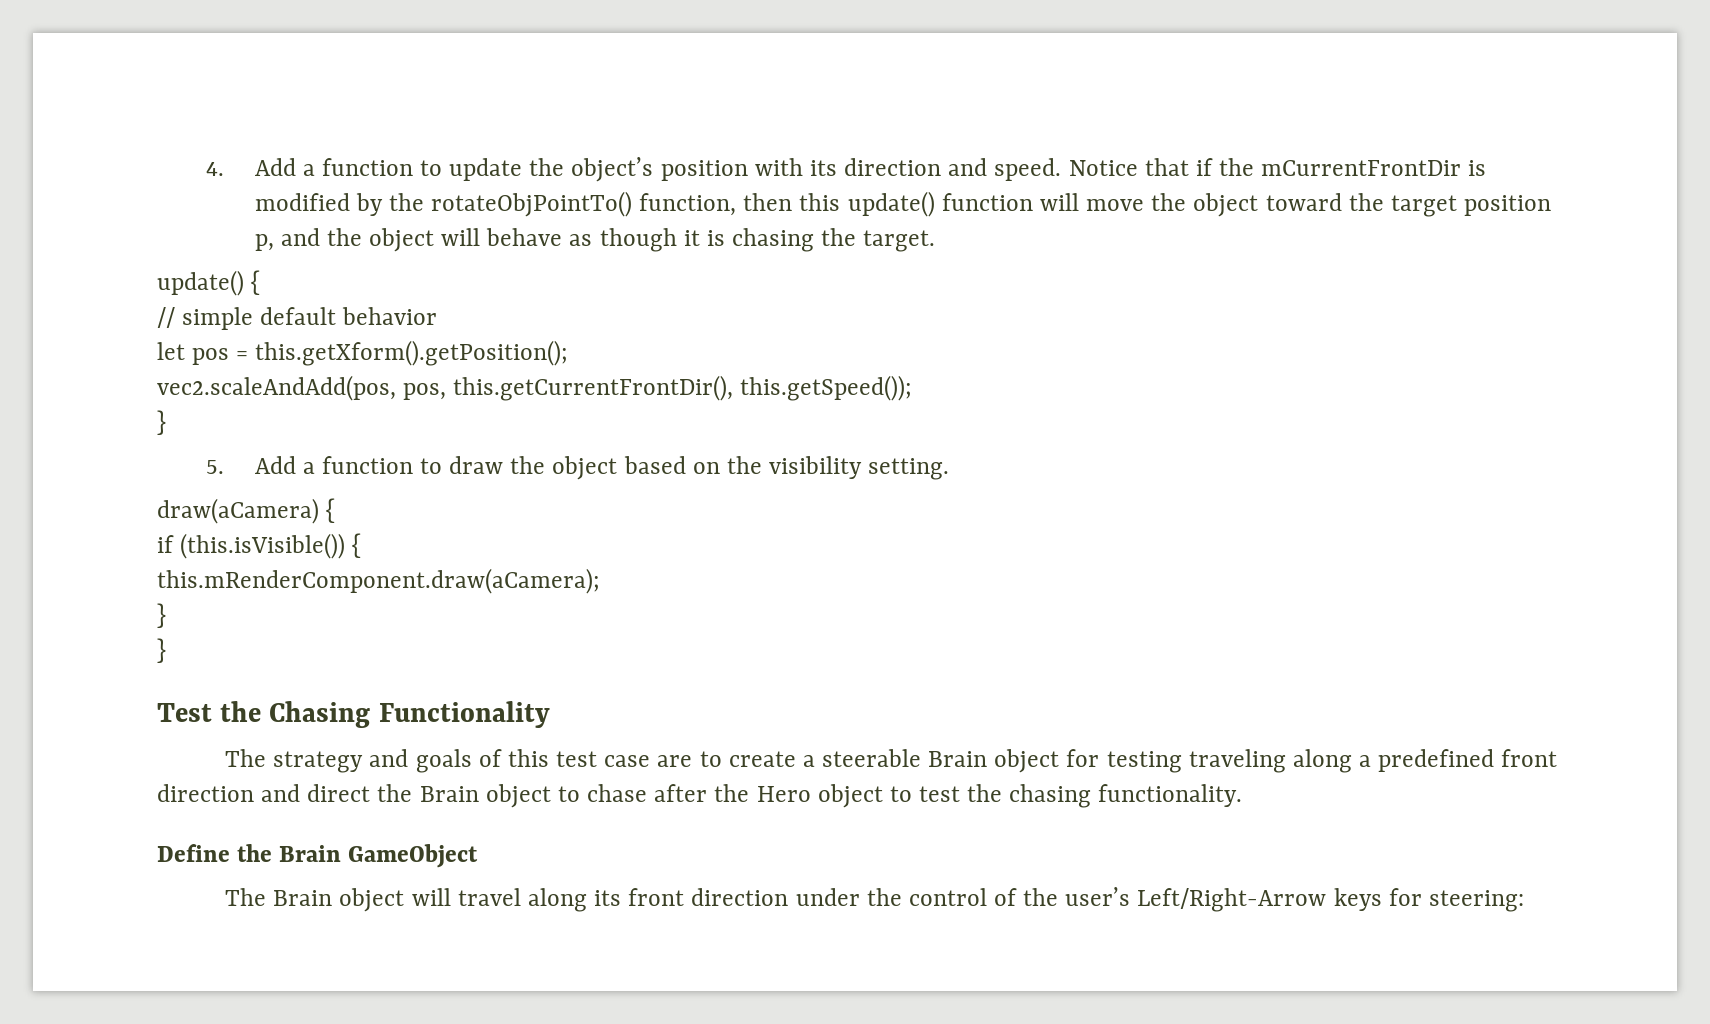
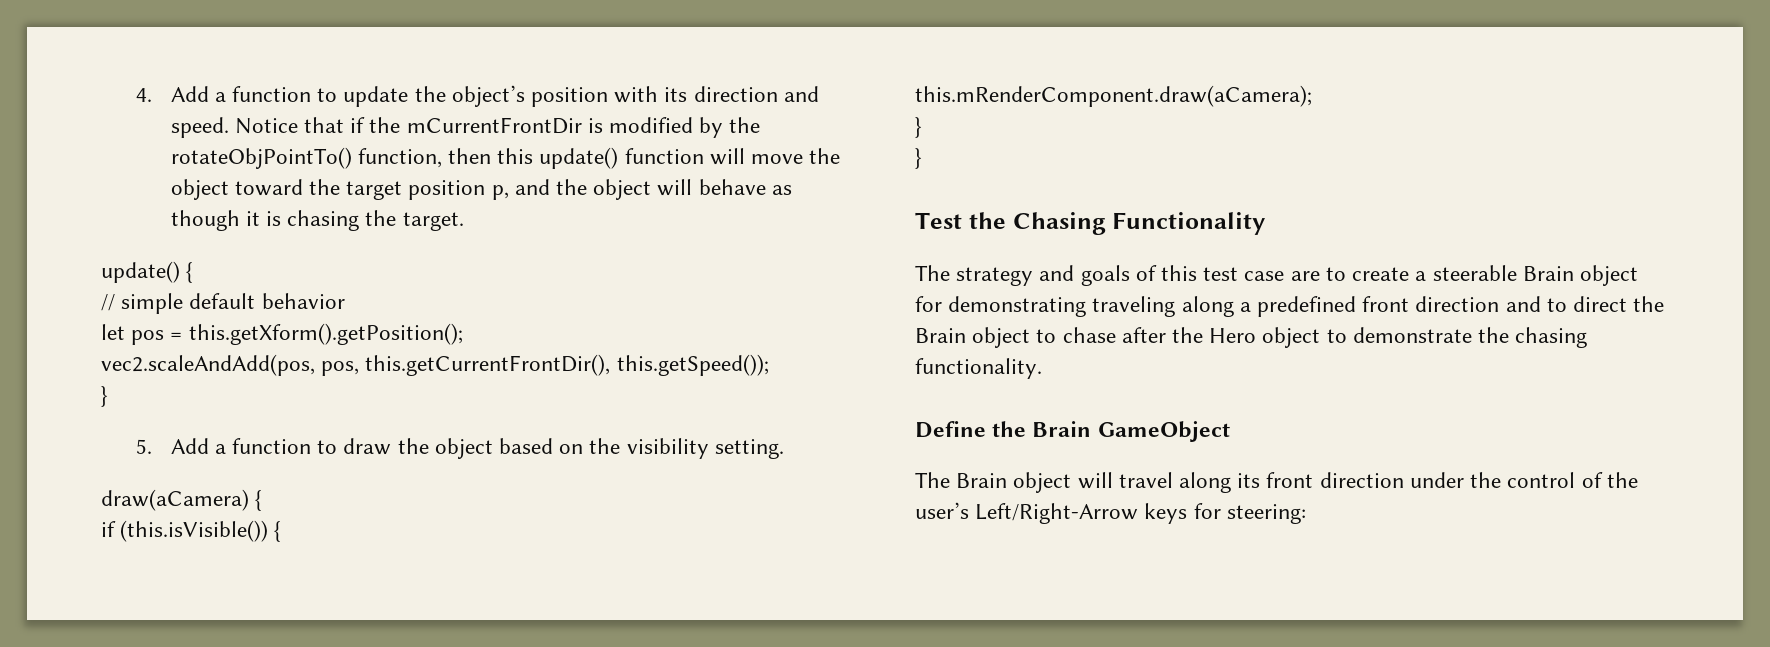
[1106,751,1182,773] testing -> [948,296,1087,317] demonstrating
(301, 793) none -> [1546,298,1567,312] to
[919,786,961,802] test -> [1352,327,1472,343] demonstrate

